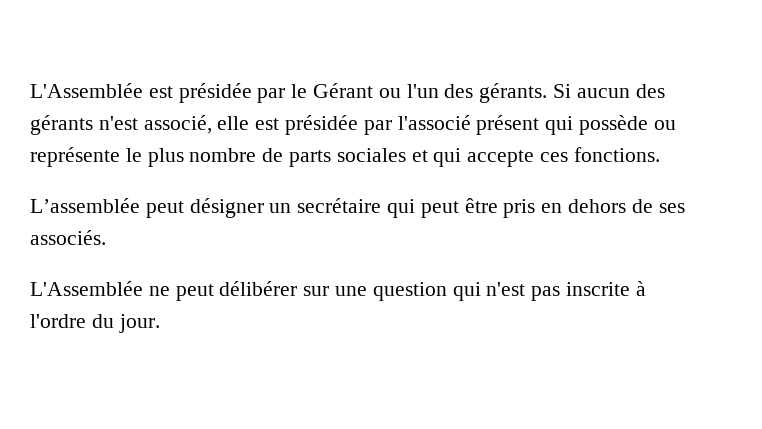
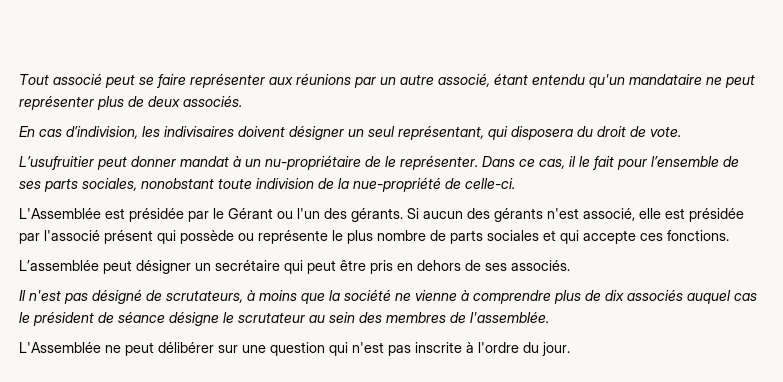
(30, 90) none -> [19,73,755,88] [19,95,242,110] [19,125,681,140] [19,155,739,170] [19,177,515,192] Tout associé peut se faire représenter aux réunions par un autre associé, étant entendu qu'un mandataire ne peut représenter plus de deux associés. // En cas d’indivision, les indivisaires doivent désigner un seul représentant, qui disposera du droit de vote. // L’usufruitier peut donner mandat à un nu-propriétaire de le représenter. Dans ce cas, il le fait pour l’ensemble de ses parts sociales, nonobstant toute indivision de la nue-propriété de celle-ci. //
(106, 237) none -> [19,289,757,304] [19,311,549,326] // Il n'est pas désigné de scrutateurs, à moins que la société ne vienne à comprendre plus de dix associés auquel cas le président de séance désigne le scrutateur au sein des membres de l'assemblée.

